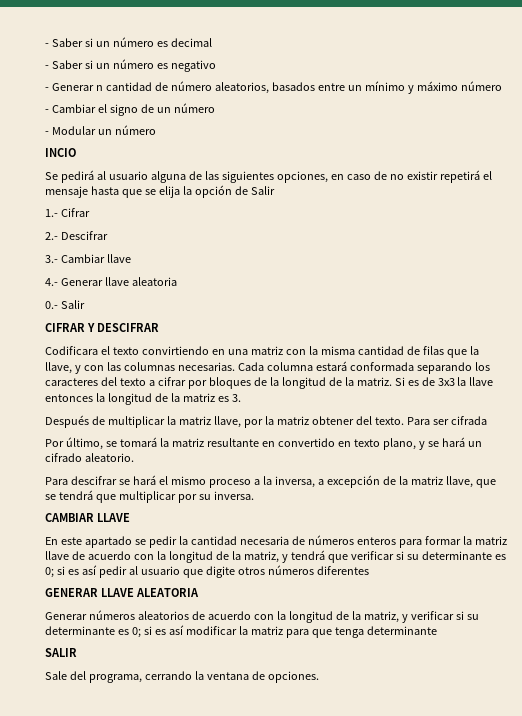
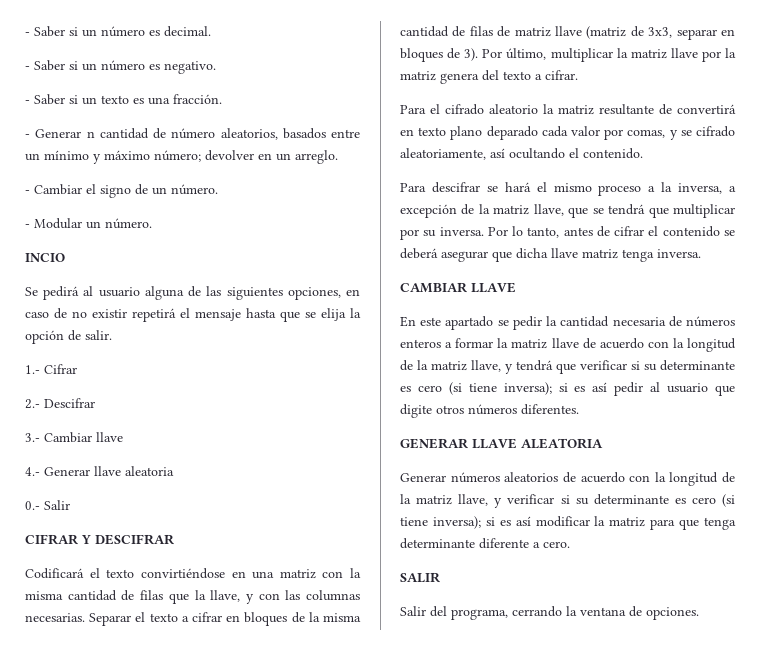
[45,37,212,47] [45,59,216,72] - Saber si un número es decimal // - Saber si un número es negativo -> [25,26,211,37] [25,60,216,74] [25,94,222,105] - Saber si un número es decimal. // - Saber si un número es negativo. // - Saber si un texto es una fracción.
[460,81,502,91] número -> [154,150,338,164] número; devolver en un arreglo.
[173,103,215,113] número -> [171,184,218,195] número.
[114,125,156,135] número -> [105,218,152,229] número.
[250,186,275,195] Salir -> [85,330,112,340] salir.
[45,346,209,355] Codificara el texto convirtiendo -> [25,568,225,579] Codificará el texto convirtiéndose
[237,361,490,374] [45,377,494,389] [45,393,241,405] [45,415,487,428] [45,437,482,450] [45,453,134,462] Cada columna estará conformada separando los caracteres del texto a cifrar por bloques de la longitud de la matriz. Si es de 3x3 la llave entonces la longitud de la matriz es 3. // Después de multiplicar la matriz llave, por la matriz obtener del texto. Para ser cifrada // Por último, se tomará la matriz resultante en convertido en texto plano, y se hará un cifrado aleatorio. -> [89,612,361,626] [400,26,735,40] [400,48,736,62] [400,70,578,84] [400,104,736,115] [400,126,735,140] [400,148,643,160] Separar el texto a cifrar en bloques de la misma cantidad de filas de matriz llave (matriz de 3x3, separar en bloques de 3). Por último, multiplicar la matriz llave por la matriz genera del texto a cifrar. // Para el cifrado aleatorio la matriz resultante de convertirá en texto plano deparado cada valor por comas, y se cifrado aleatoriamente, así ocultando el contenido.
(254, 495) none -> [487,226,735,238] [400,248,701,262] Por lo tanto, antes de cifrar el contenido se deberá asegurar que dicha llave matriz tenga inversa.
[398,539,422,548] para -> [445,342,453,348] a
[243,551,279,563] matriz, -> [431,360,501,372] matriz llave,
[45,567,54,578] 0; -> [417,382,552,395] cero (si tiene inversa);
[316,566,369,575] diferentes -> [521,404,579,415] diferentes.
[363,611,399,623] matriz, -> [416,494,489,506] matriz llave,
[131,627,141,638] 0; -> [691,494,735,507] [400,516,481,529] cero (si tiene inversa);
(437, 630) none -> [479,538,570,549] diferente a cero.
[45,671,67,680] Sale -> [400,606,426,616] Salir

